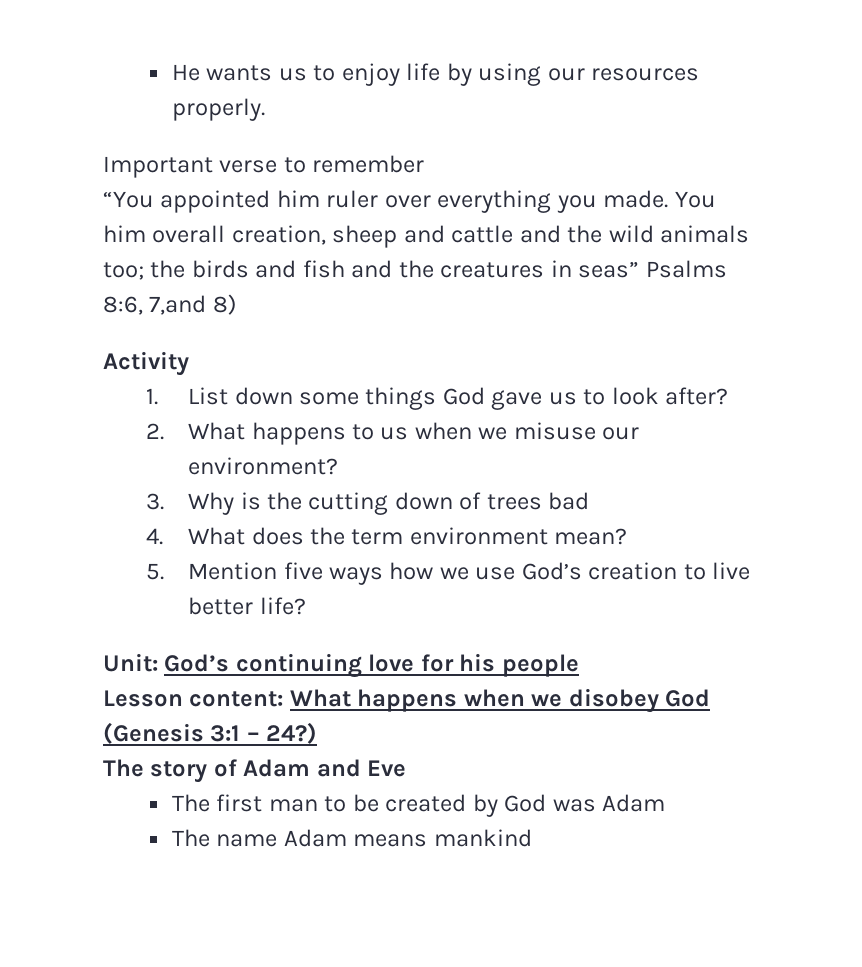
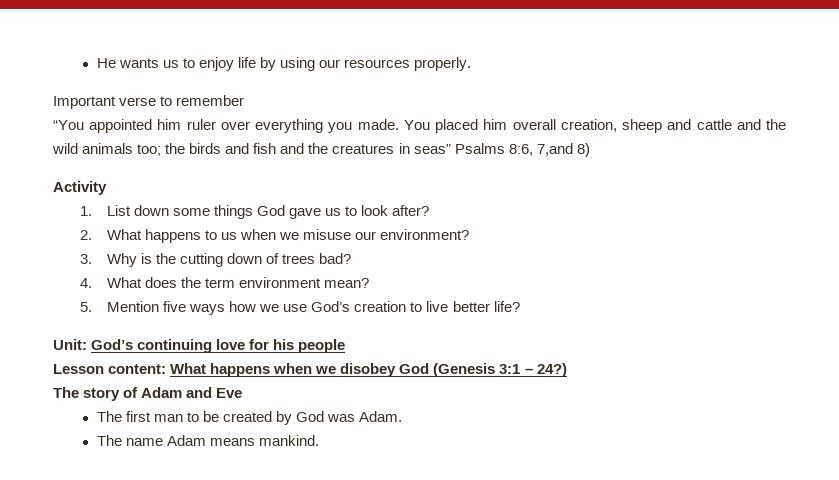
(716, 199) none -> [435,119,479,133] placed
[548,492,590,510] bad -> [319,253,352,264] bad?
[602,794,666,812] Adam -> [358,411,402,422] Adam.
[433,829,532,847] mankind -> [258,435,319,446] mankind.

